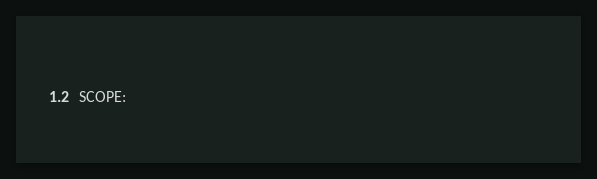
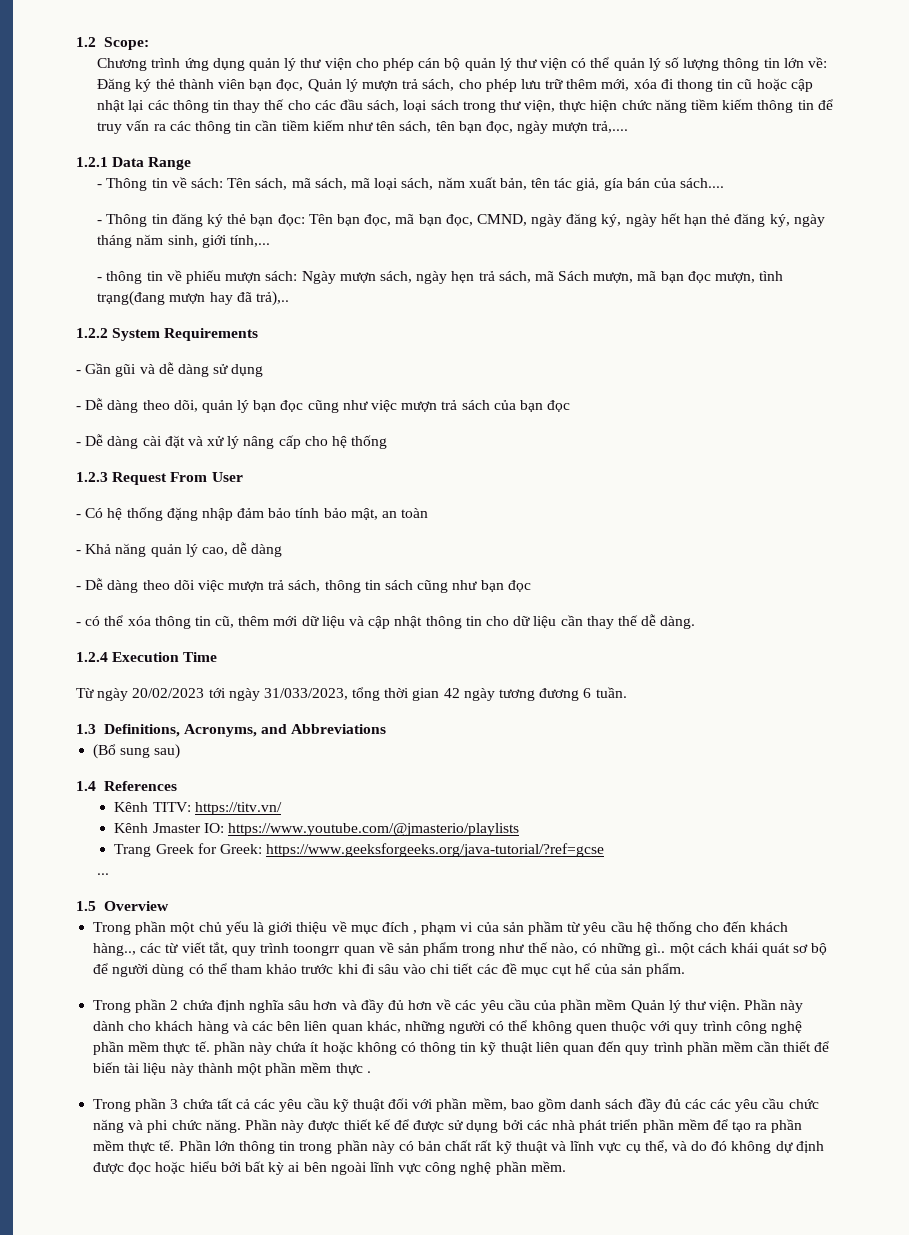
[78,91,126,102] SCOPE: -> [103,37,149,50] [97,57,827,71] [97,78,813,92] [97,99,833,113] [97,120,629,134] [76,157,192,170] [97,177,725,191] [97,213,825,227] [97,234,271,248] [97,270,784,284] [97,291,290,306] [76,328,259,341] [76,362,264,377] [76,398,571,413] [76,434,388,449] [76,472,243,485] [76,507,429,521] [76,542,283,557] [76,578,531,593] [76,614,696,629] [76,652,218,662] [76,687,627,701] [76,724,387,737] [93,744,181,759] [76,781,177,791] [114,802,282,815] [114,823,519,836] [114,843,605,857] [97,873,110,875] [76,901,169,911] [93,921,789,935] [93,942,828,956] [93,963,685,977] [93,999,804,1013] [93,1020,802,1034] [93,1041,830,1055] [93,1062,371,1076] [93,1098,819,1112] [93,1119,803,1133] [93,1140,824,1154] [93,1161,566,1175] Scope: // Chương trình ứng dụng quản lý thư viện cho phép cán bộ quản lý thư viện có thể quản lý số lượng thông tin lớn về: Đăng ký thẻ thành viên bạn đọc, Quản lý mượn trả sách, cho phép lưu trữ thêm mới, xóa đi thong tin cũ hoặc cập nhật lại các thông tin thay thế cho các đầu sách, loại sách trong thư viện, thực hiện chức năng tiềm kiếm thông tin để truy vấn ra các thông tin cần tiềm kiếm như tên sách, tên bạn đọc, ngày mượn trả,.... // 1.2.1 Data Range // - Thông tin về sách: Tên sách, mã sách, mã loại sách, năm xuất bản, tên tác giả, gía bán của sách.... // - Thông tin đăng ký thẻ bạn đọc: Tên bạn đọc, mã bạn đọc, CMND, ngày đăng ký, ngày hết hạn thẻ đăng ký, ngày tháng năm sinh, giới tính,... // - thông tin về phiếu mượn sách: Ngày mượn sách, ngày hẹn trả sách, mã Sách mượn, mã bạn đọc mượn, tình trạng(đang mượn hay đã trả),.. // 1.2.2 System Requirements // - Gần gũi và dễ dàng sử dụng // - Dễ dàng theo dõi, quản lý bạn đọc cũng như việc mượn trả sách của bạn đọc // - Dễ dàng cài đặt và xử lý nâng cấp cho hệ thống // 1.2.3 Request From User // - Có hệ thống đặng nhập đảm bảo tính bảo mật, an toàn // - Khả năng quản lý cao, dễ dàng // - Dễ dàng theo dõi việc mượn trả sách, thông tin sách cũng như bạn đọc // - có thể xóa thông tin cũ, thêm mới dữ liệu và cập nhật thông tin cho dữ liệu cần thay thế dễ dàng. // 1.2.4 Execution Time // Từ ngày 20/02/2023 tới ngày 31/033/2023, tổng thời gian 42 ngày tương đương 6 tuần. // 1.3 Definitions, Acronyms, and Abbreviations // (Bổ sung sau) // 1.4 References // Kênh TITV: https://titv.vn/ // Kênh Jmaster IO: https://www.youtube.com/@jmasterio/playlists // Trang Greek for Greek: https://www.geeksforgeeks.org/java-tutorial/?ref=gcse // ... // 1.5 Overview // Trong phần một chủ yếu là giới thiệu về mục đích , phạm vi của sản phầm từ yêu cầu hệ thống cho đến khách hàng.., các từ viết tắt, quy trình toongrr quan về sản phẩm trong như thế nào, có những gì.. một cách khái quát sơ bộ để người dùng có thể tham khảo trước khi đi sâu vào chi tiết các đề mục cụt hể của sản phẩm. // Trong phần 2 chứa định nghĩa sâu hơn và đầy đủ hơn về các yêu cầu của phần mềm Quản lý thư viện. Phần này dành cho khách hàng và các bên liên quan khác, những người có thể không quen thuộc với quy trình công nghệ phần mềm thực tế. phần này chứa ít hoặc không có thông tin kỹ thuật liên quan đến quy trình phần mềm cần thiết để biến tài liệu này thành một phần mềm thực . // Trong phần 3 chứa tất cả các yêu cầu kỹ thuật đối với phần mềm, bao gồm danh sách đầy đủ các các yêu cầu chức năng và phi chức năng. Phần này được thiết kế để được sử dụng bởi các nhà phát triển phần mềm để tạo ra phần mềm thực tế. Phần lớn thông tin trong phần này có bản chất rất kỹ thuật và lĩnh vực cụ thể, và do đó không dự định được đọc hoặc hiểu bởi bất kỳ ai bên ngoài lĩnh vực công nghệ phần mềm.

